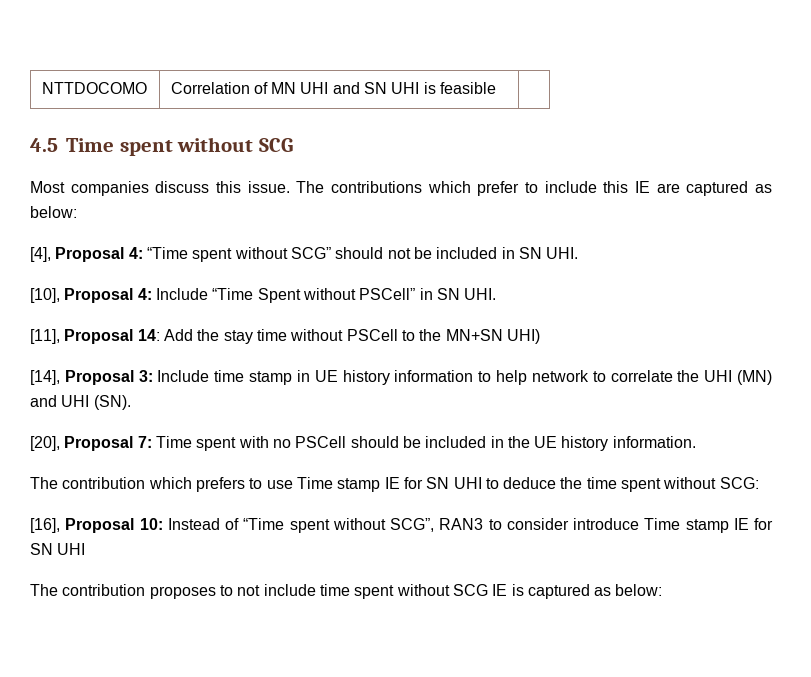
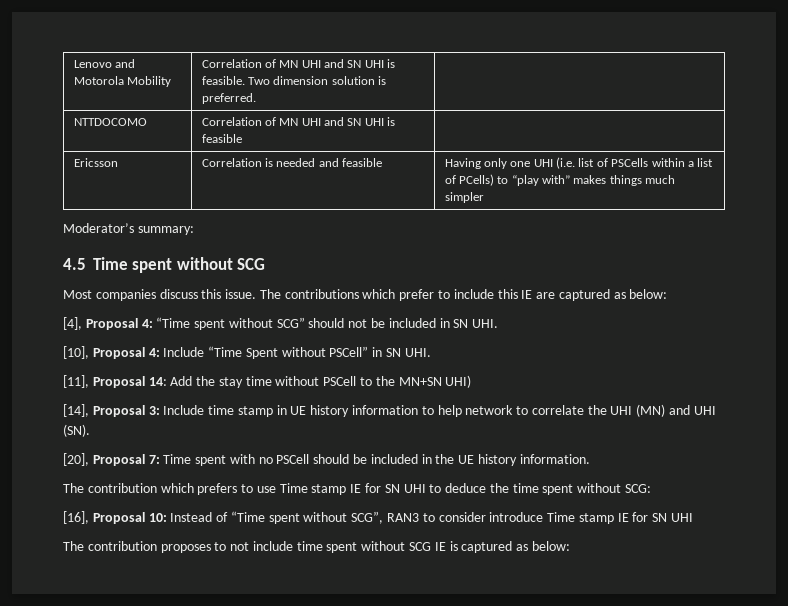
(41, 88) none -> [73,59,135,68] [73,76,171,87] [201,59,396,68] [201,76,387,85] [201,93,256,104] Lenovo and Motorola Mobility | Correlation of MN UHI and SN UHI is feasible. Two dimension solution is preferred. | //
(497, 88) none -> [73,158,118,167] [201,158,383,167] [444,157,714,169] [444,174,676,186] [444,192,484,203] [63,223,194,235] // Ericsson | Correlation is needed and feasible | Having only one UHI (i.e. list of PSCells within a list of PCells) to “play with” makes things much simpler // Moderator’s summary:

